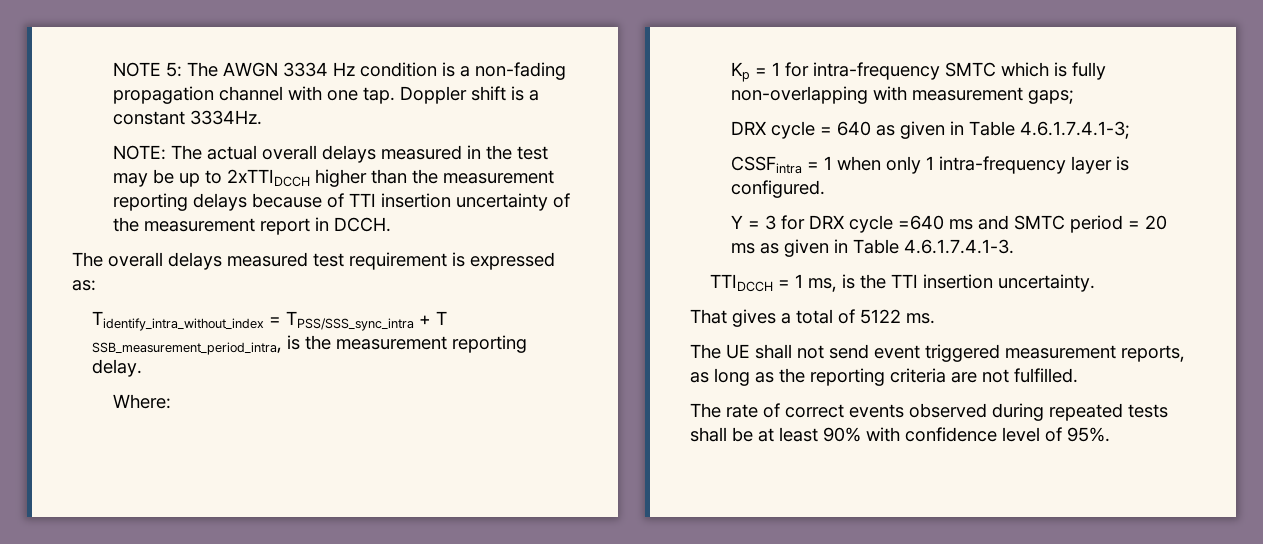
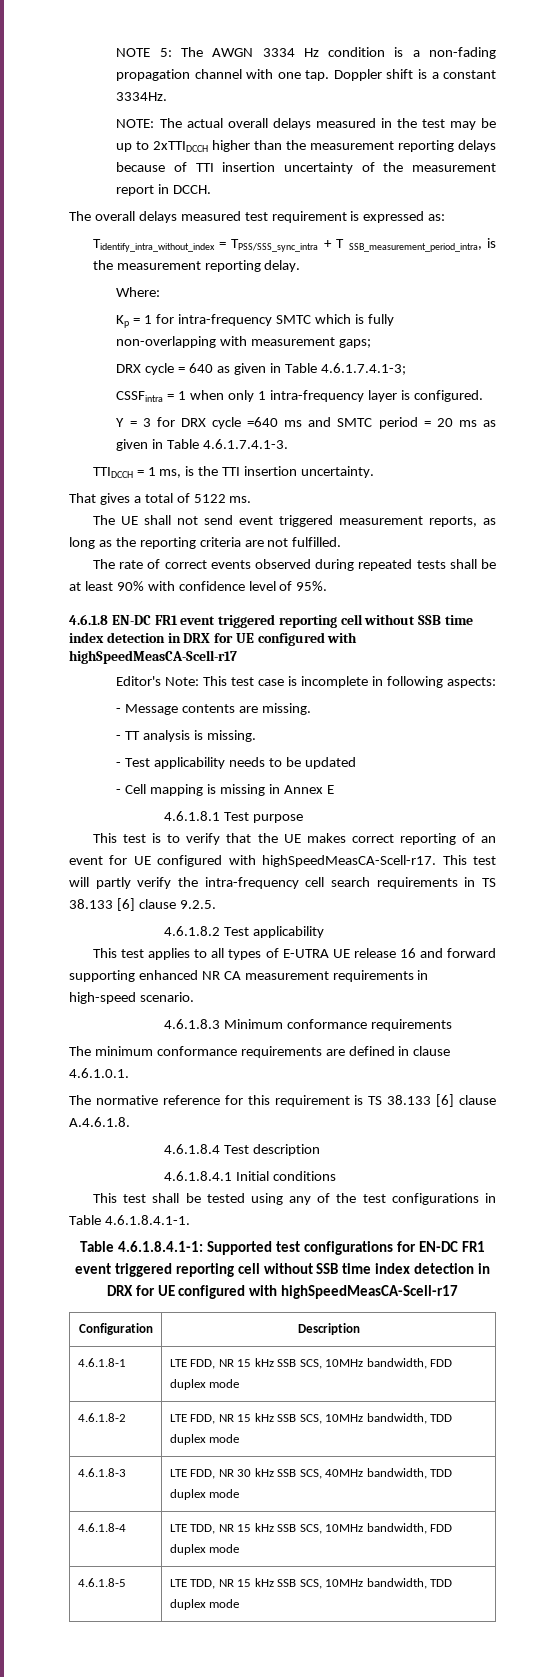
(1110, 434) none -> [69,614,474,628] [69,632,358,646] [69,650,237,664] [116,676,496,688] [116,703,312,715] [116,730,257,742] [116,757,356,769] [116,784,334,796] [163,811,303,823] [93,833,496,845] [69,855,497,867] [69,877,497,889] [69,898,216,911] [163,926,324,938] [93,948,496,960] [69,970,429,982] [69,992,194,1004] [163,1019,452,1031] [69,1046,451,1058] [69,1068,129,1078] [69,1094,496,1107] [69,1117,130,1127] [163,1144,320,1156] [163,1171,336,1181] [93,1193,496,1205] [69,1215,190,1225] [80,1241,485,1255] [74,1263,491,1277] [106,1285,459,1299] [78,1323,153,1335] [297,1323,360,1335] [77,1358,126,1367] [169,1358,453,1369] [169,1379,240,1390] [77,1413,126,1422] [169,1413,453,1424] [169,1434,240,1445] [77,1468,126,1477] [169,1468,453,1479] [169,1489,240,1500] [77,1523,126,1532] [169,1523,453,1534] [169,1544,240,1555] [77,1578,126,1587] [169,1578,453,1589] [169,1599,240,1610] // 4.6.1.8 EN-DC FR1 event triggered reporting cell without SSB time index detection in DRX for UE configured with highSpeedMeasCA-Scell-r17 // Editor's Note: This test case is incomplete in following aspects: // - Message contents are missing. // - TT analysis is missing. // - Test applicability needs to be updated // - Cell mapping is missing in Annex E // 4.6.1.8.1 Test purpose // This test is to verify that the UE makes correct reporting of an event for UE configured with highSpeedMeasCA-Scell-r17. This test will partly verify the intra-frequency cell search requirements in TS 38.133 [6] clause 9.2.5. // 4.6.1.8.2 Test applicability // This test applies to all types of E-UTRA UE release 16 and forward supporting enhanced NR CA measurement requirements in high-speed scenario. // 4.6.1.8.3 Minimum conformance requirements // The minimum conformance requirements are defined in clause 4.6.1.0.1. // The normative reference for this requirement is TS 38.133 [6] clause A.4.6.1.8. // 4.6.1.8.4 Test description // 4.6.1.8.4.1 Initial conditions // This test shall be tested using any of the test configurations in Table 4.6.1.8.4.1-1. // Table 4.6.1.8.4.1-1: Supported test configurations for EN-DC FR1 event triggered reporting cell without SSB time index detection in DRX for UE configured with highSpeedMeasCA-Scell-r17 // Configuration | Description // 4.6.1.8-1 | LTE FDD, NR 15 kHz SSB SCS, 10MHz bandwidth, FDD duplex mode // 4.6.1.8-2 | LTE FDD, NR 15 kHz SSB SCS, 10MHz bandwidth, TDD duplex mode // 4.6.1.8-3 | LTE FDD, NR 30 kHz SSB SCS, 40MHz bandwidth, TDD duplex mode // 4.6.1.8-4 | LTE TDD, NR 15 kHz SSB SCS, 10MHz bandwidth, FDD duplex mode // 4.6.1.8-5 | LTE TDD, NR 15 kHz SSB SCS, 10MHz bandwidth, TDD duplex mode

